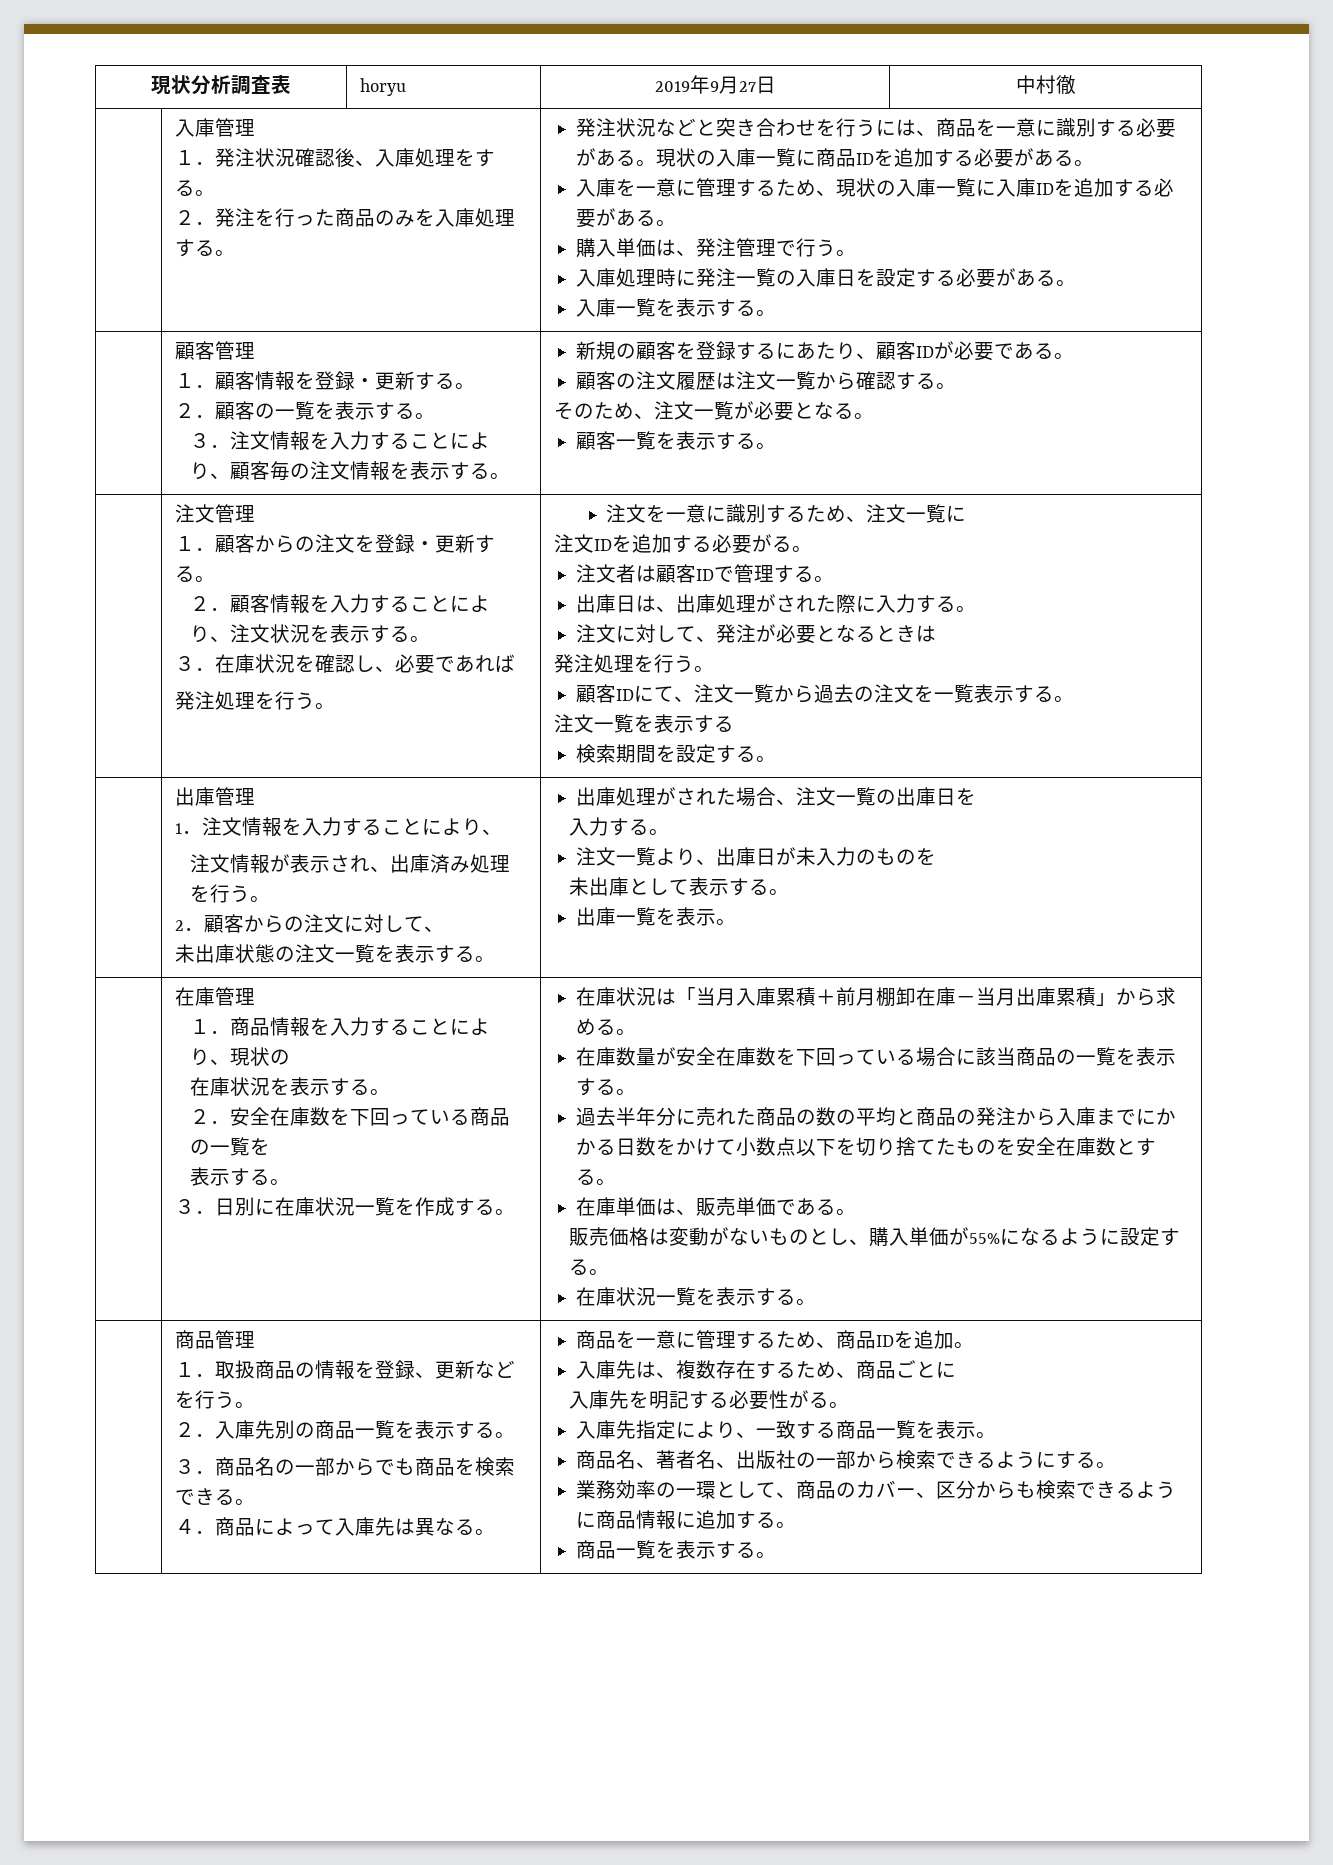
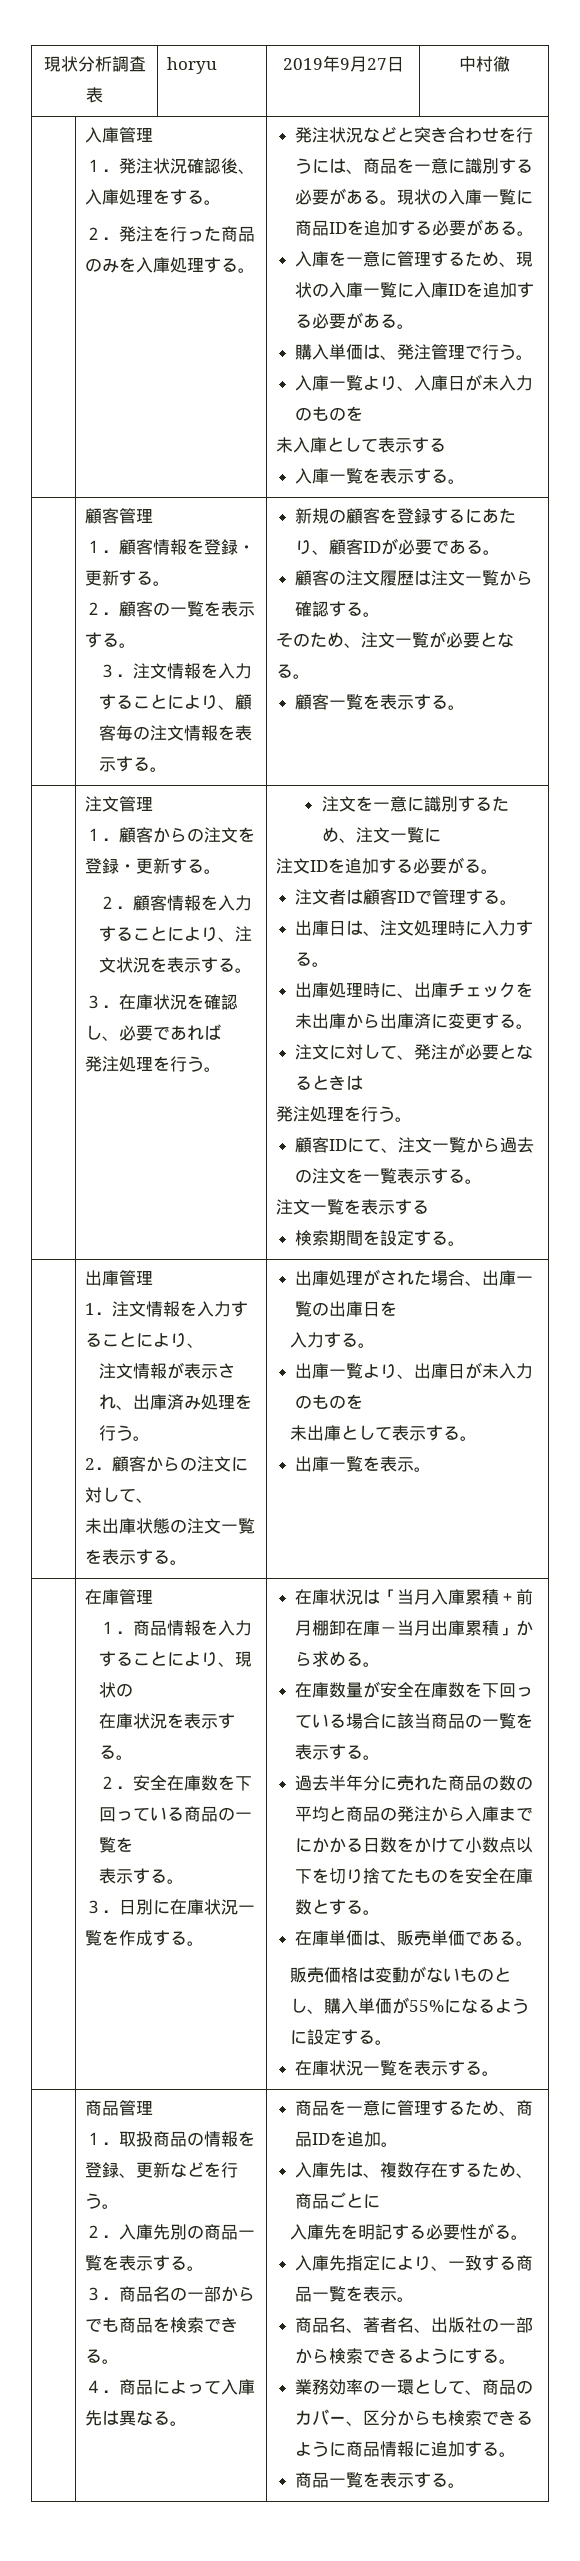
[615,268,1076,288] 処理時に発注一覧の入庫日を設定する必要がある。 -> [328,374,533,391] [294,406,363,421] [276,437,447,453] 一覧より、入庫日が未入力のものを // 未入庫として表示する
[675,594,916,614] 出庫処理がされた際に入力 -> [379,920,533,936] [294,952,329,967] [294,982,533,998] [294,1013,482,1029] 注文処理時に入力する。 // 出庫処理時に、出庫チェックを未出庫から出庫済に変更
[795,787,836,806] 注文 -> [481,1270,516,1286] 出庫
[575,847,616,866] 注文 -> [294,1363,329,1379] 出庫

